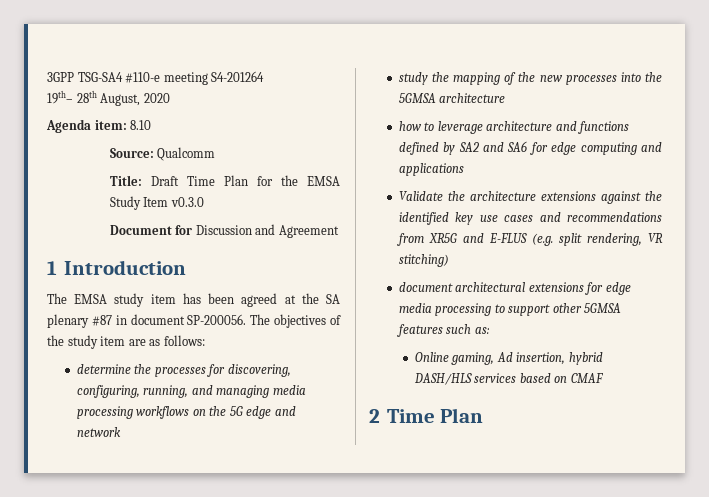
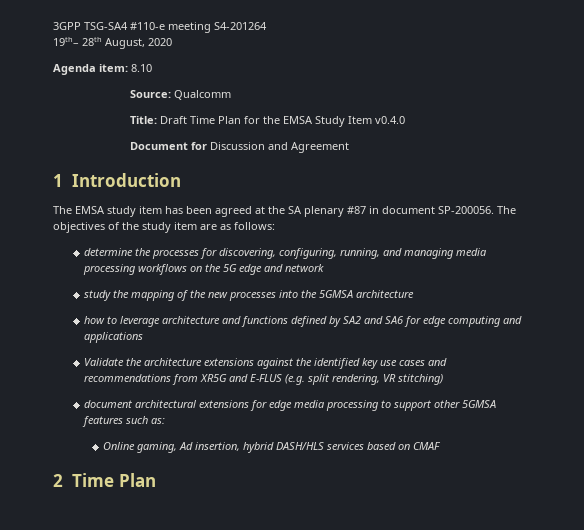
[170,197,204,207] v0.3.0 -> [374,116,405,124] v0.4.0

